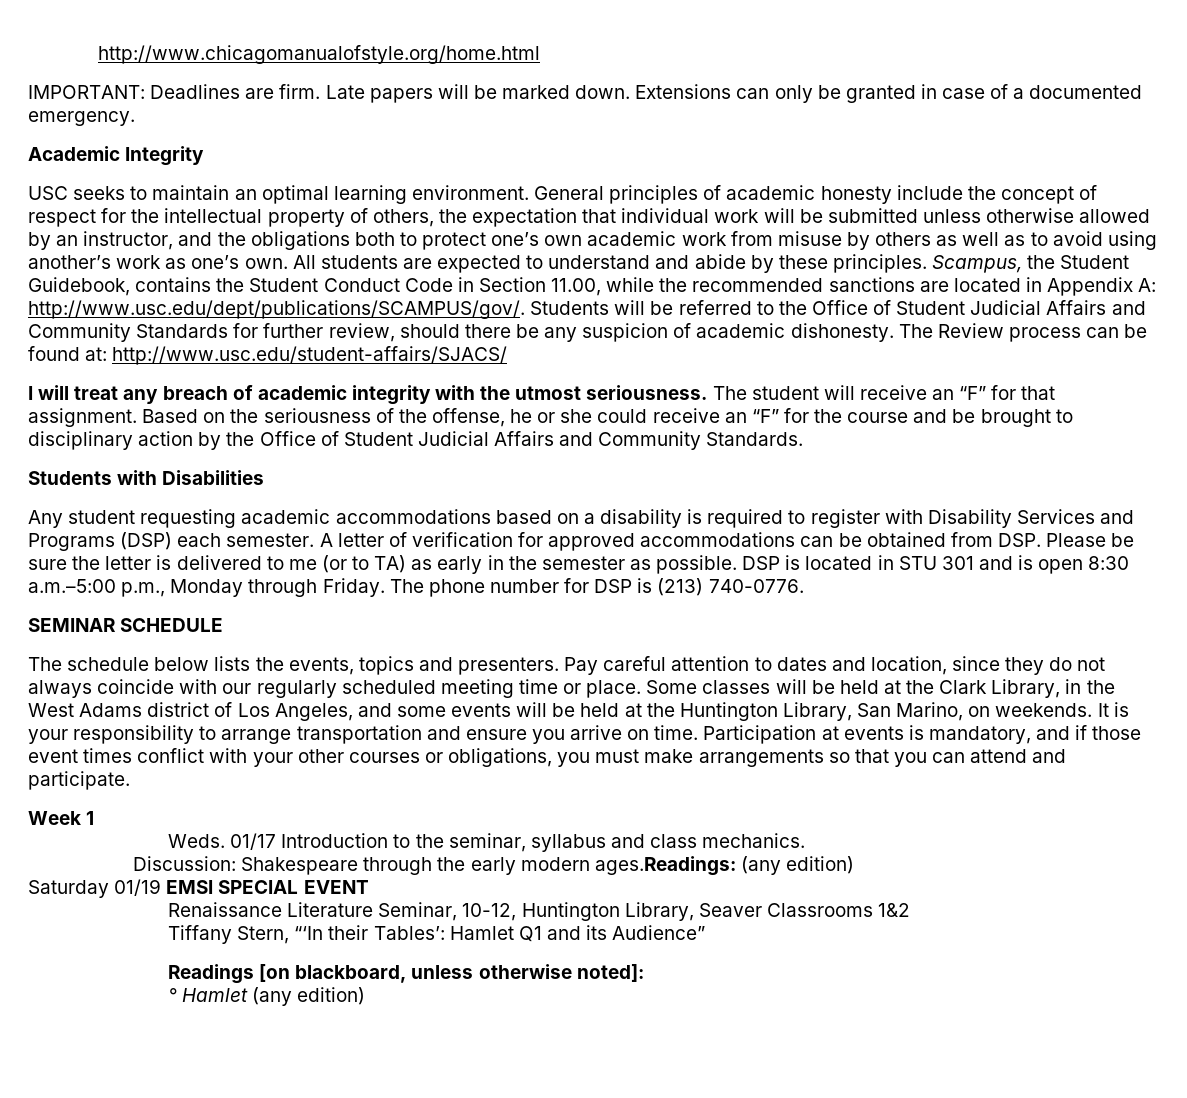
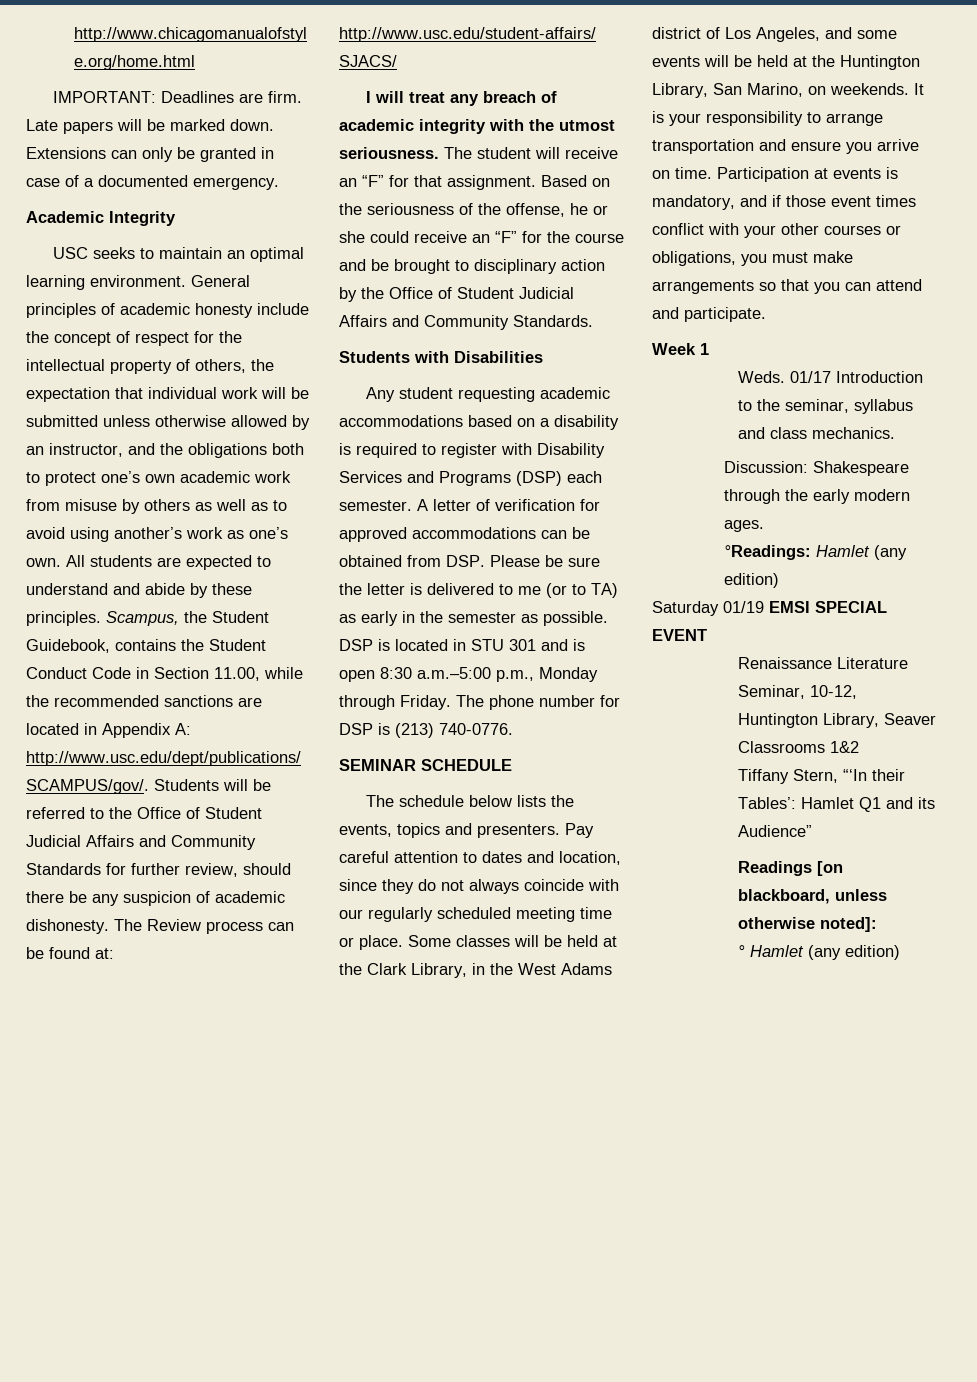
[594,856,736,876] ages.Readings: -> [724,520,765,532] [724,545,871,560] ages. // °Readings: Hamlet

